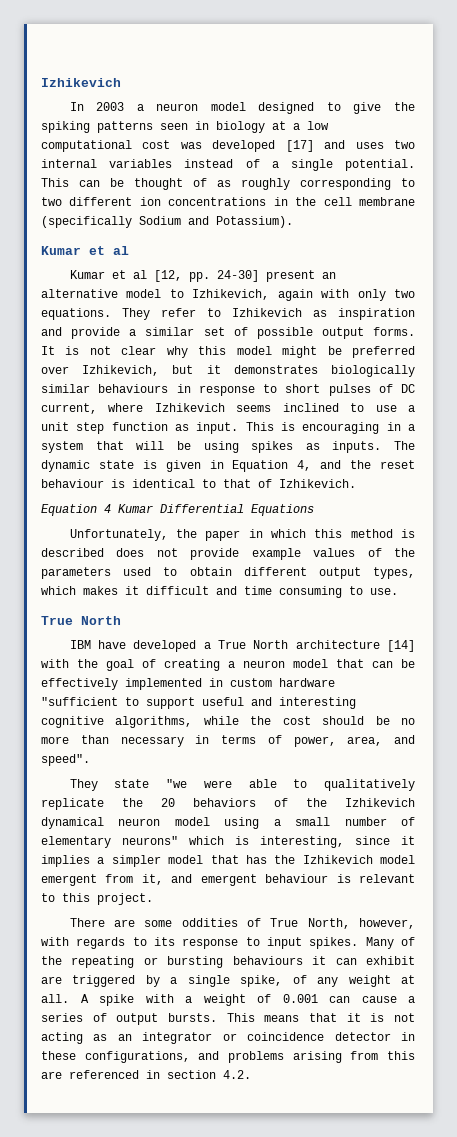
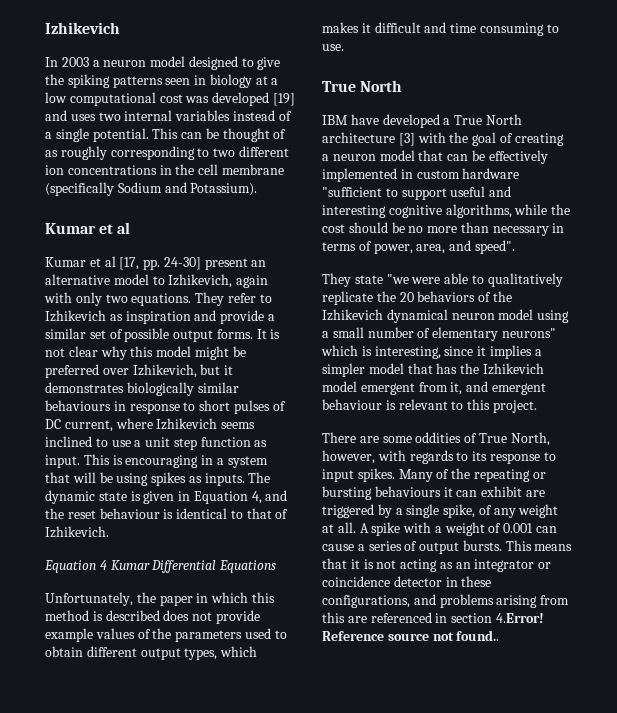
[285,140,314,152] [17] -> [272,93,295,106] [19]
[153,270,182,282] [12, -> [119,257,140,270] [17,
[387,640,415,652] [14] -> [398,133,415,146] [3]
[223,1070,251,1079] 4.2. -> [495,613,544,623] [322,630,500,641] 4.Error! Reference source not found..

